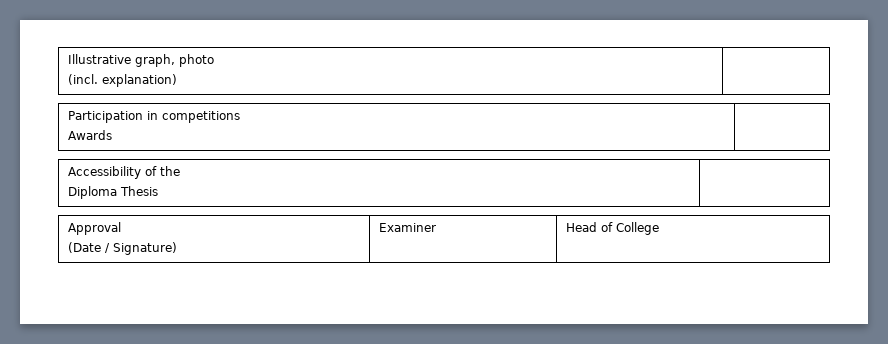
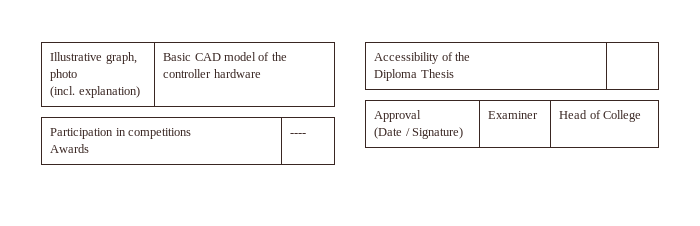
(178, 80) none -> [163,52,287,61] [163,69,261,78] Basic CAD model of the controller hardware
(113, 135) none -> [290,133,307,136] ----

